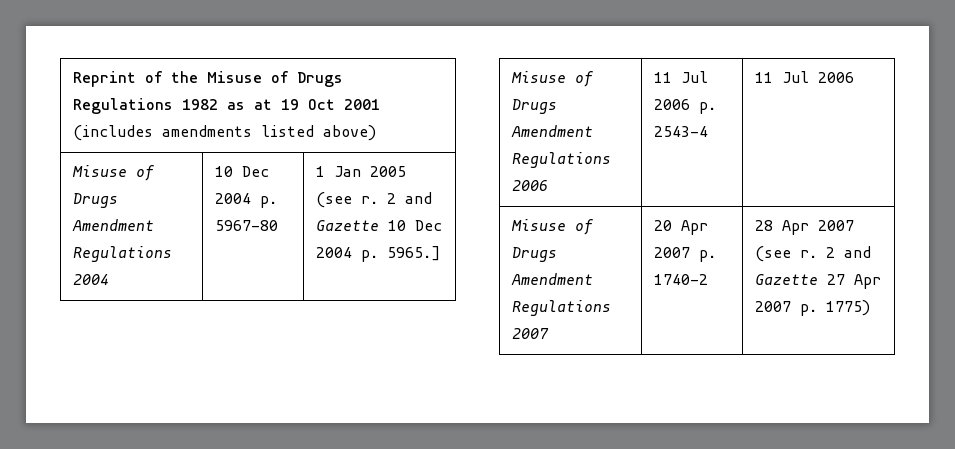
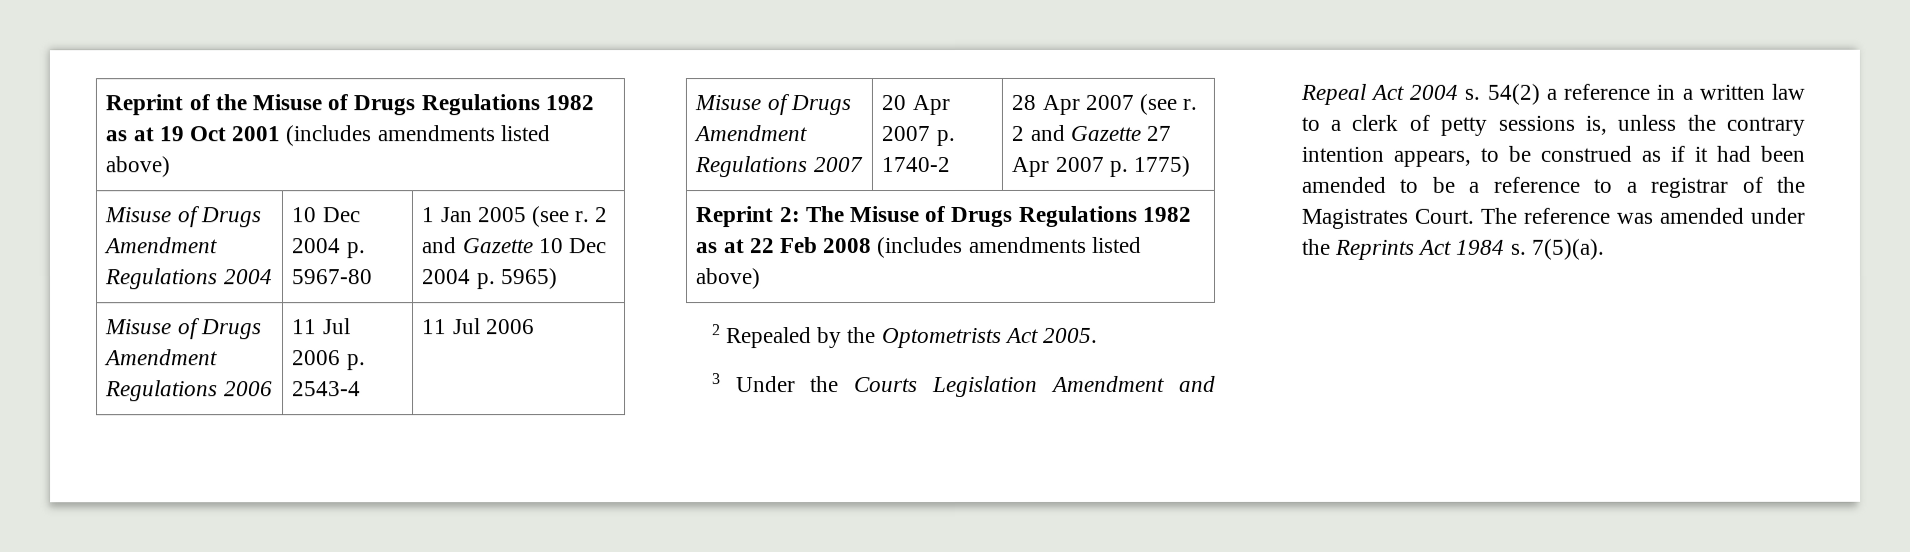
[387,246,441,261] 5965.] -> [499,268,558,290] 5965)
(871, 308) none -> [695,205,1191,228] [695,236,1141,259] [695,268,762,290] [711,324,1098,349] [711,373,1216,398] [1299,83,1805,105] [1300,114,1805,136] [1300,145,1805,167] [1300,176,1805,198] [1300,207,1805,229] [1300,238,1604,260] // Reprint 2: The Misuse of Drugs Regulations 1982 as at 22 Feb 2008 (includes amendments listed above) // 2 Repealed by the Optometrists Act 2005. // 3 Under the Courts Legislation Amendment and Repeal Act 2004 s. 54(2) a reference in a written law to a clerk of petty sessions is, unless the contrary intention appears, to be construed as if it had been amended to be a reference to a registrar of the Magistrates Court. The reference was amended under the Reprints Act 1984 s. 7(5)(a).

